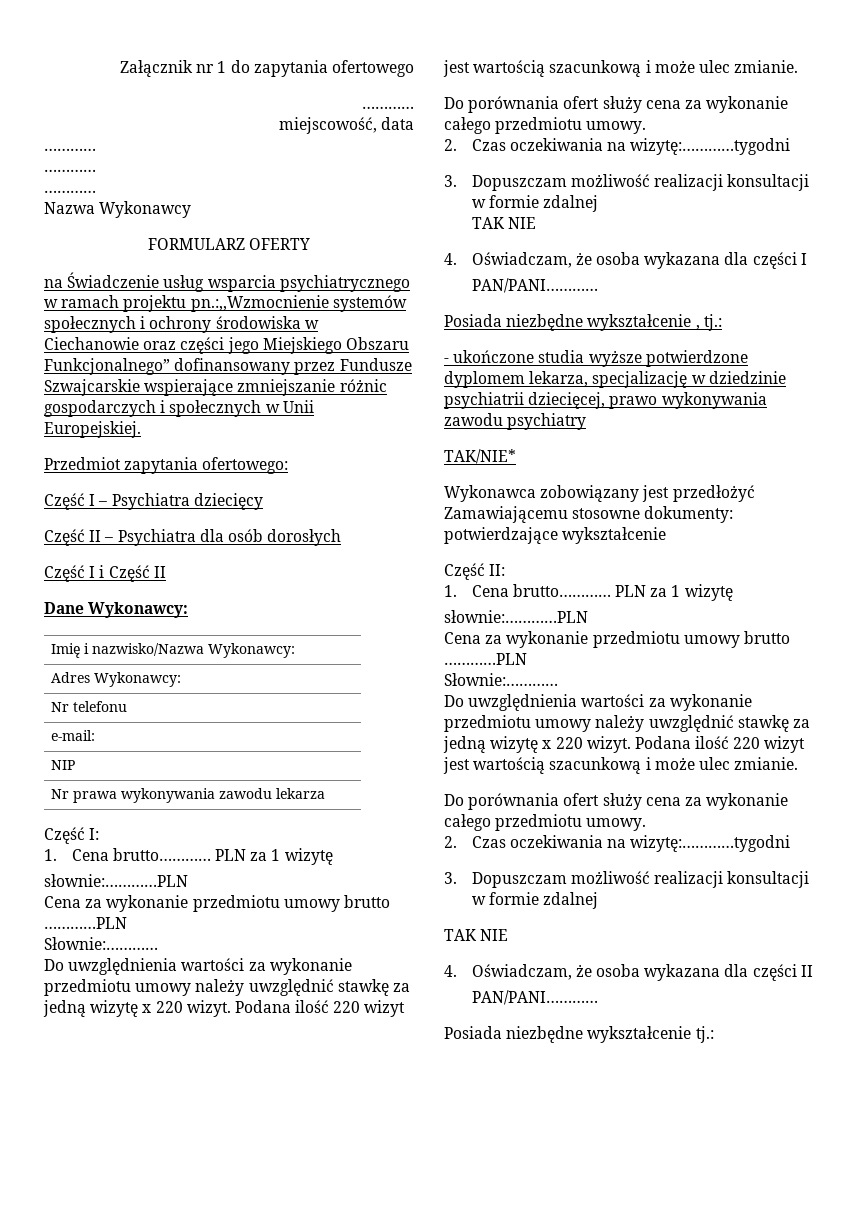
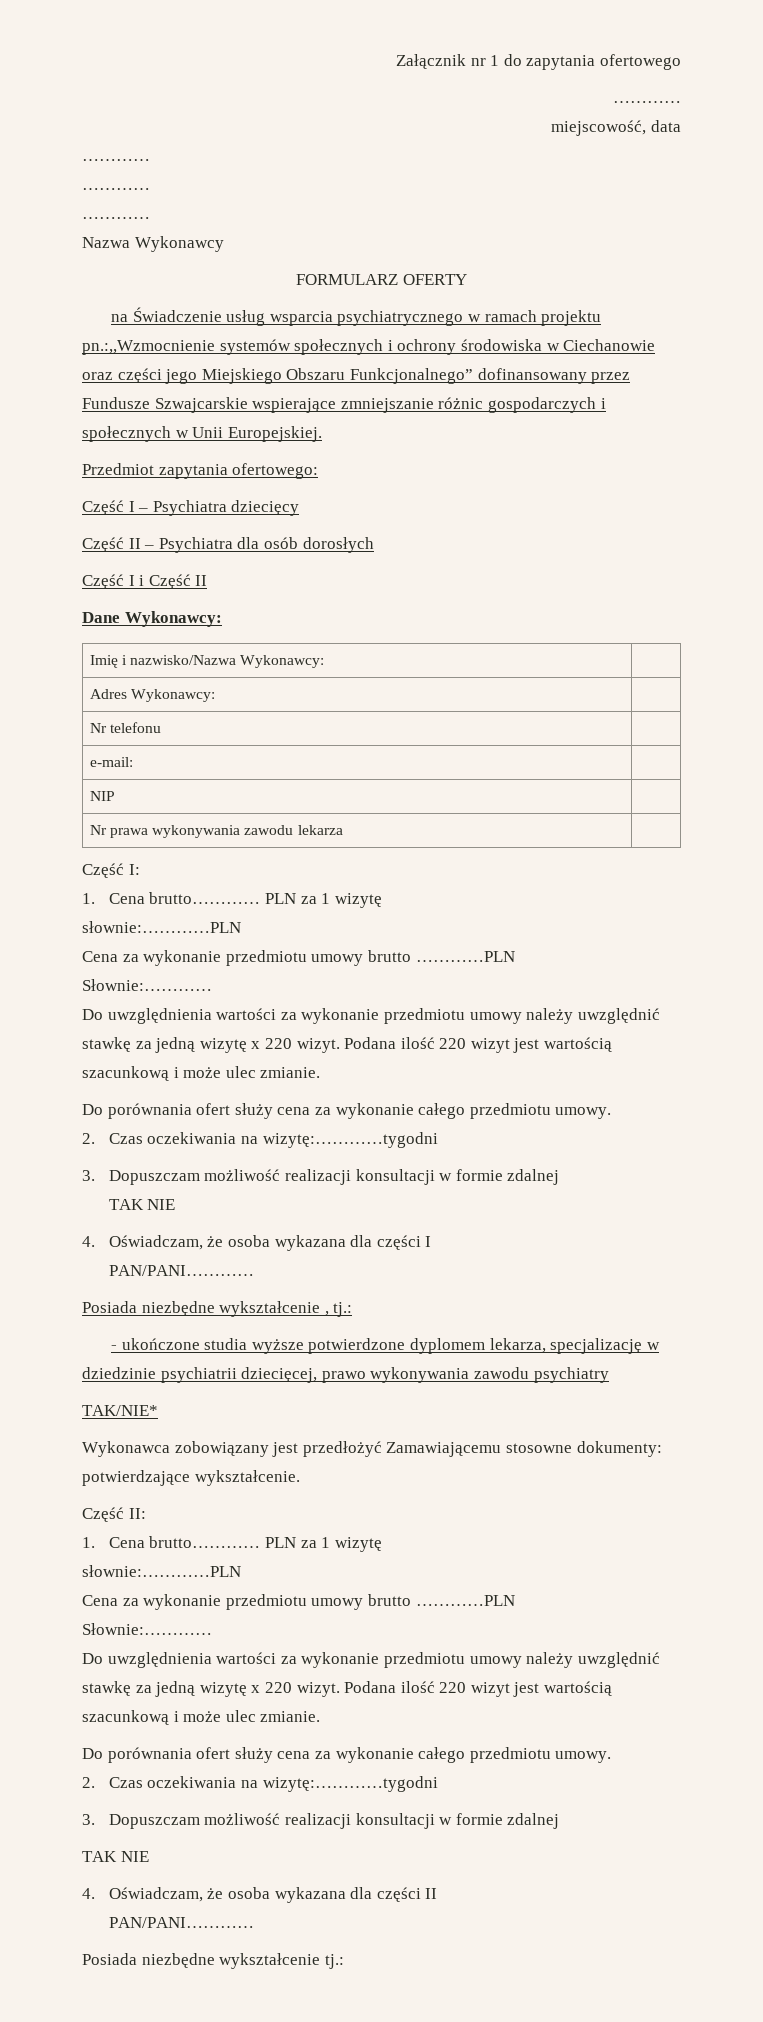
[562,527,667,544] wykształcenie -> [194,1470,300,1486] wykształcenie.

